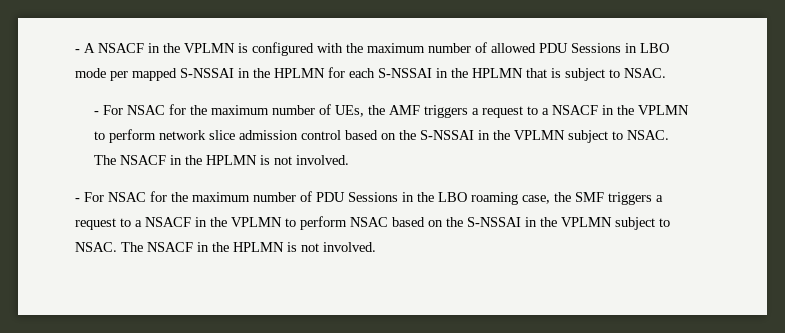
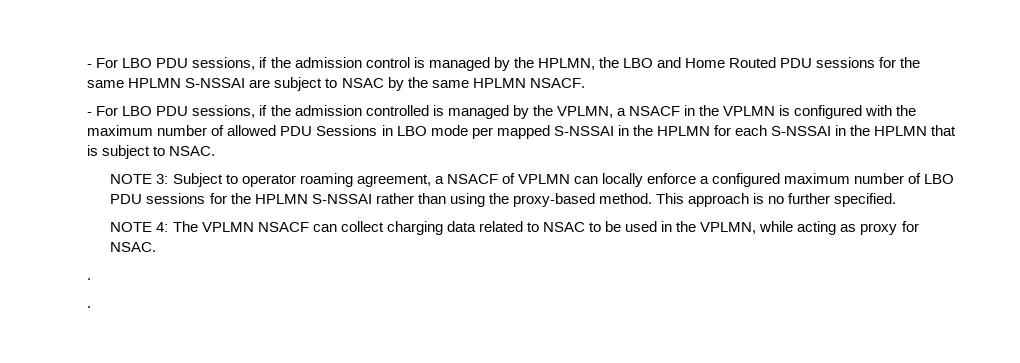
[74,43,95,53] - A -> [87,57,921,71] [87,77,585,91] [87,105,626,119] - For LBO PDU sessions, if the admission control is managed by the HPLMN, the LBO and Home Routed PDU sessions for the same HPLMN S-NSSAI are subject to NSAC by the same HPLMN NSACF. // - For LBO PDU sessions, if the admission controlled is managed by the VPLMN, a
[94,104,690,118] [94,129,670,143] [94,155,350,165] [74,191,663,205] [74,216,670,230] [74,242,376,252] - For NSAC for the maximum number of UEs, the AMF triggers a request to a NSACF in the VPLMN to perform network slice admission control based on the S-NSSAI in the VPLMN subject to NSAC. The NSACF in the HPLMN is not involved. // - For NSAC for the maximum number of PDU Sessions in the LBO roaming case, the SMF triggers a request to a NSACF in the VPLMN to perform NSAC based on the S-NSSAI in the VPLMN subject to NSAC. The NSACF in the HPLMN is not involved. -> [110,173,955,187] [110,193,897,207] [110,221,919,235] [110,242,157,252] [87,278,92,280] [87,306,92,308] NOTE 3: Subject to operator roaming agreement, a NSACF of VPLMN can locally enforce a configured maximum number of LBO PDU sessions for the HPLMN S-NSSAI rather than using the proxy-based method. This approach is no further specified. // NOTE 4: The VPLMN NSACF can collect charging data related to NSAC to be used in the VPLMN, while acting as proxy for NSAC. // . // .

